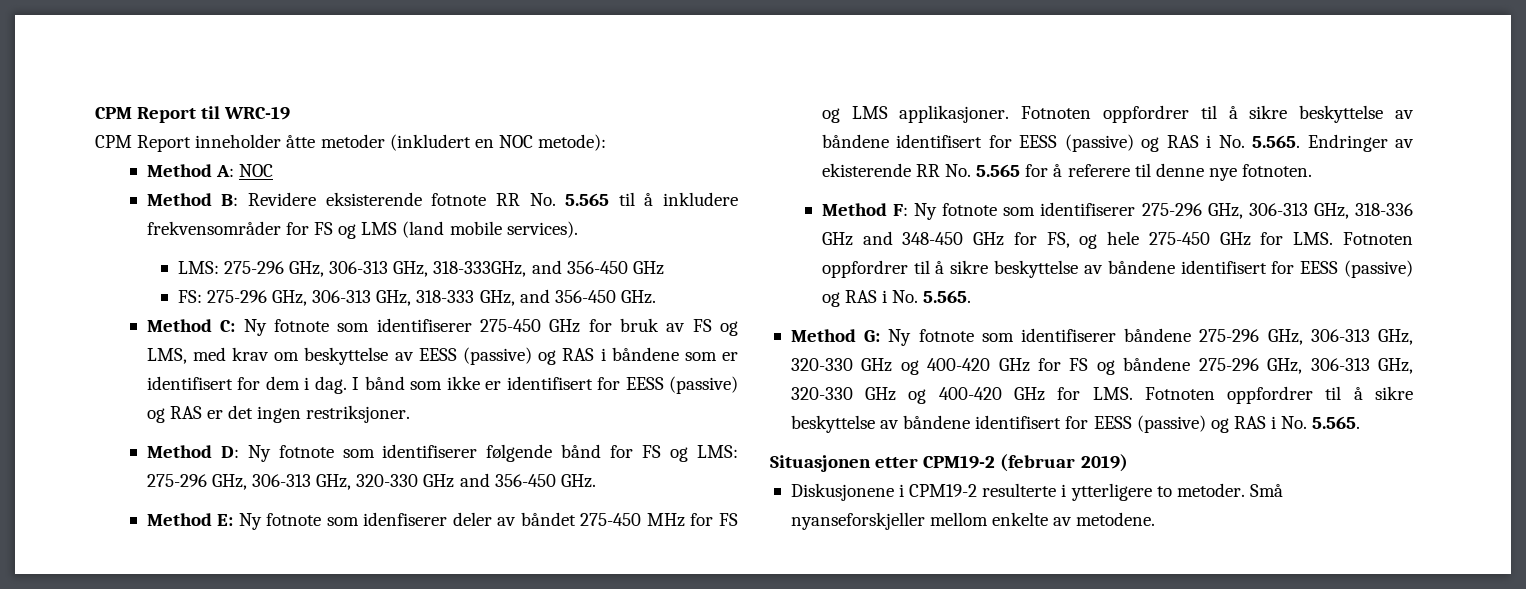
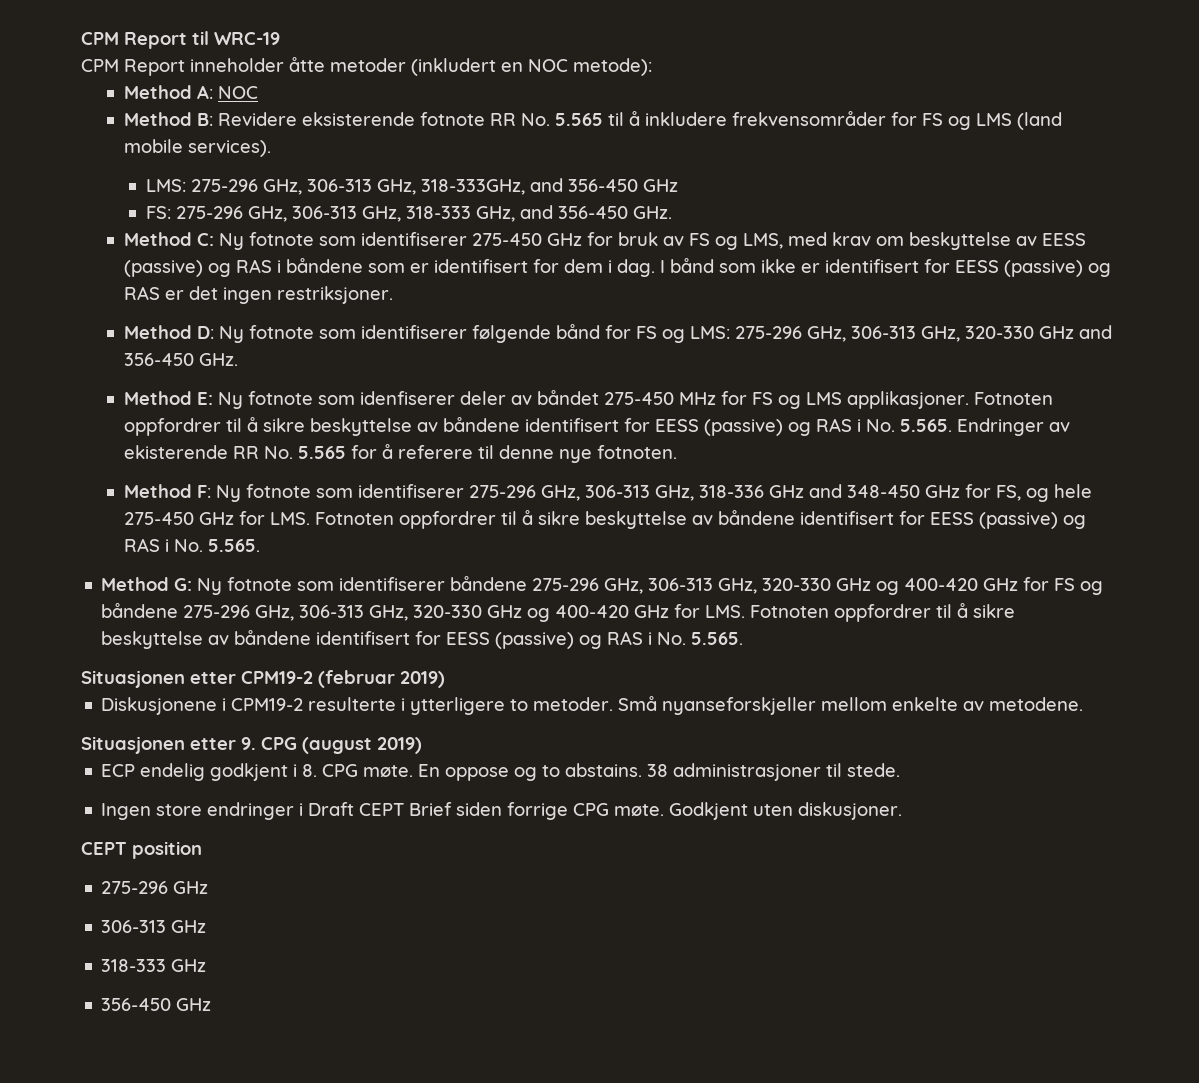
(1156, 519) none -> [81,736,422,754] [101,763,901,781] [101,802,903,820] [81,841,202,859] [101,881,209,894] [101,920,207,933] [101,959,207,972] [101,998,212,1011] // Situasjonen etter 9. CPG (august 2019) // ECP endelig godkjent i 8. CPG møte. En oppose og to abstains. 38 administrasjoner til stede. // Ingen store endringer i Draft CEPT Brief siden forrige CPG møte. Godkjent uten diskusjoner. // CEPT position // 275-296 GHz // 306-313 GHz // 318-333 GHz // 356-450 GHz

